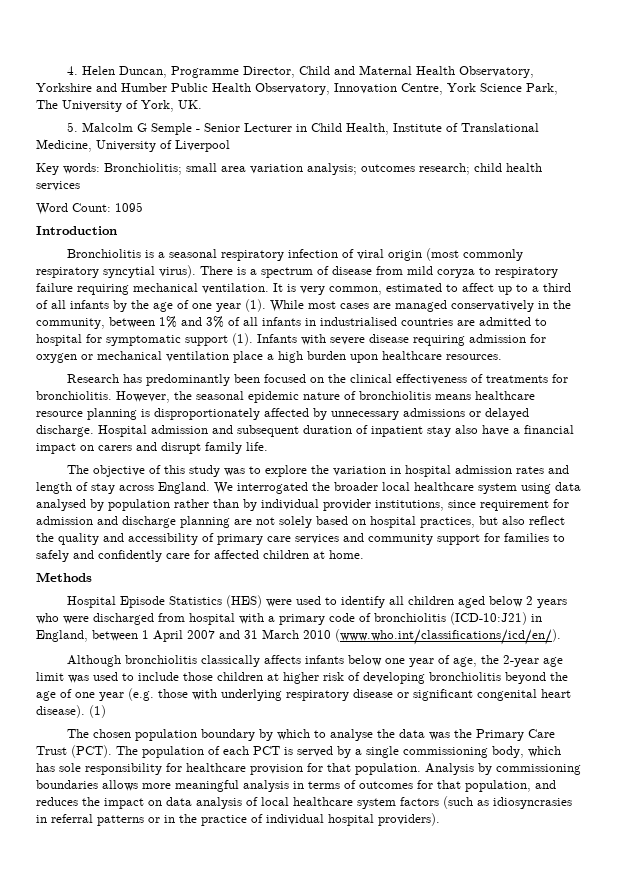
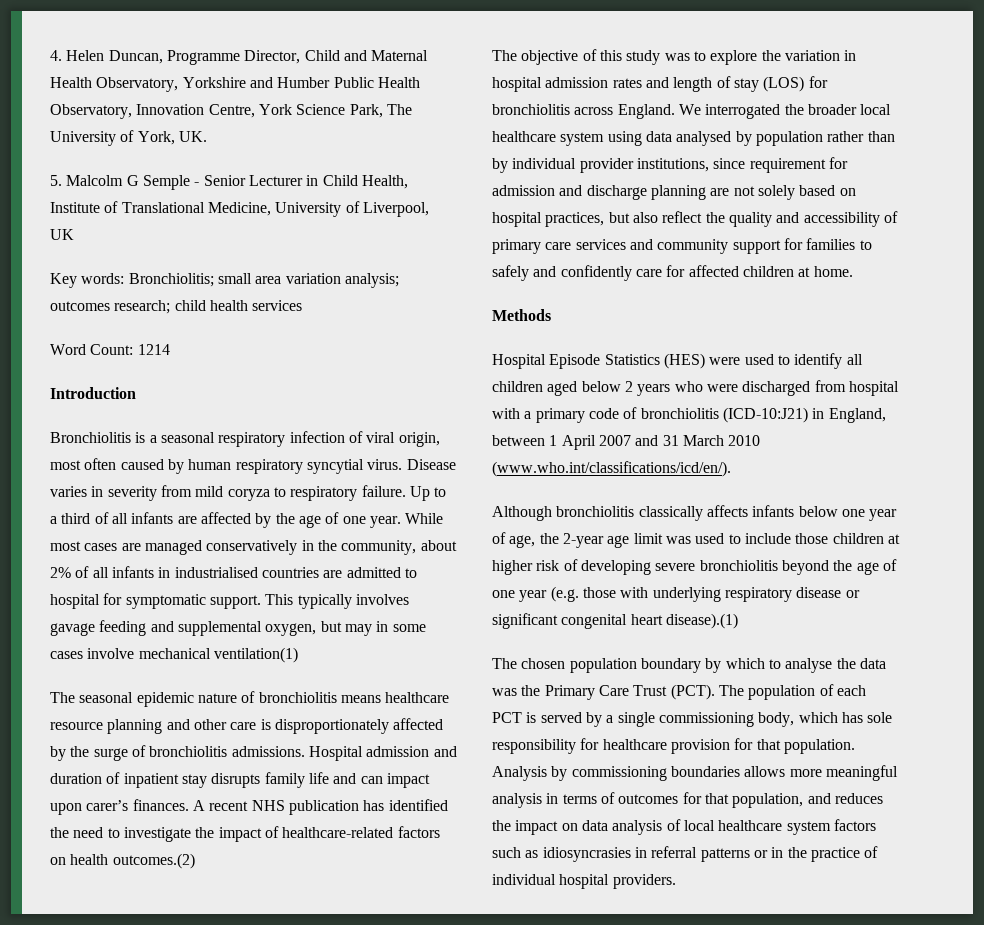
[175,140,230,152] Liverpool -> [362,202,429,217] [50,229,74,240] Liverpool, UK
[115,202,143,212] 1095 -> [137,344,170,355] 1214
[387,248,523,261] [36,265,372,278] origin (most commonly respiratory syncytial virus). There is a spectrum of disease -> [398,432,440,447] [50,458,456,474] [50,486,157,501] origin, most often caused by human respiratory syncytial virus. Disease varies in severity
[36,283,512,295] failure requiring mechanical ventilation. It is very common, estimated to affect up -> [361,485,430,501] failure. Up
(109, 304) none -> [177,512,251,524] are affected
[216,299,266,312] year (1). -> [369,516,401,528] year.
[109,316,224,328] between 1% and 3% -> [420,540,457,551] [50,567,71,578] about 2%
[185,333,546,346] [36,351,502,363] [66,374,568,386] [36,391,192,403] support (1). Infants with severe disease requiring admission for oxygen or mechanical ventilation place a high burden upon healthcare resources. // Research has predominantly been focused on the clinical effectiveness of treatments for bronchiolitis. However, the -> [209,594,409,609] [50,620,426,636] [50,647,298,663] [50,692,75,703] support. This typically involves gavage feeding and supplemental oxygen, but may in some cases involve mechanical ventilation(1) // The
(137, 414) none -> [166,719,257,730] and other care
[331,408,529,420] [36,425,94,437] unnecessary admissions or delayed discharge. -> [70,745,305,761] the surge of bronchiolitis admissions.
[237,425,299,437] subsequent -> (457, 751) none
[455,425,574,436] [36,442,268,454] also have a financial impact on carers and disrupt family life. -> [211,772,430,788] [50,799,448,815] [50,826,440,842] [50,853,195,869] disrupts family life and can impact upon carer’s finances. A recent NHS publication has identified the need to investigate the impact of healthcare-related factors on health outcomes.(2)
(115, 488) none -> [763,76,828,92] [492,104,570,115] (LOS) for bronchiolitis
(425, 678) none -> [655,563,696,571] severe
[36,705,106,718] disease). (1) -> [665,613,738,629] disease).(1)
[443,796,473,809] (such -> [492,847,521,858] such
[378,813,440,826] providers). -> [612,874,676,889] providers.

